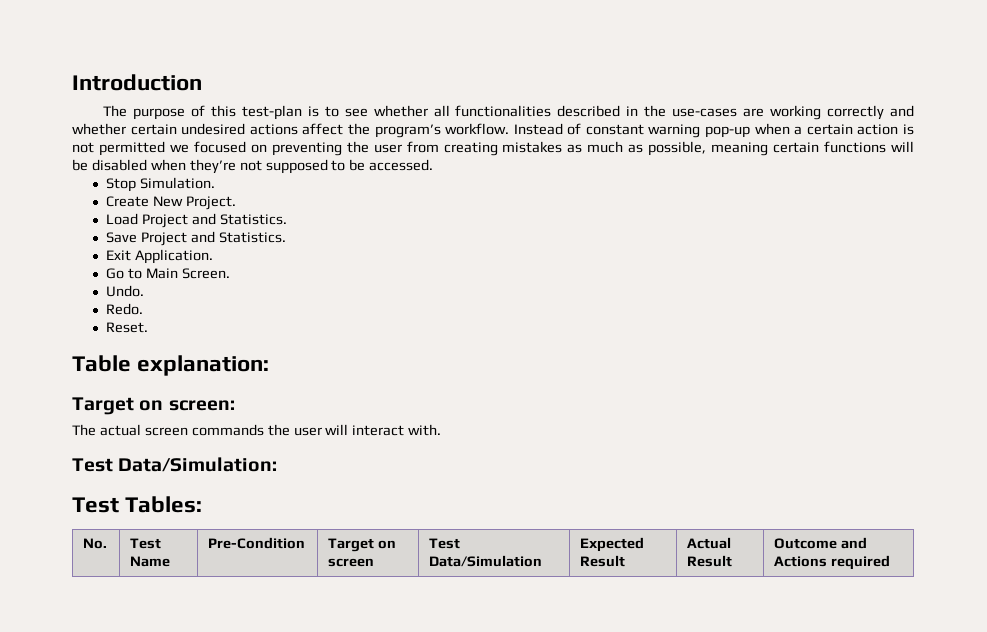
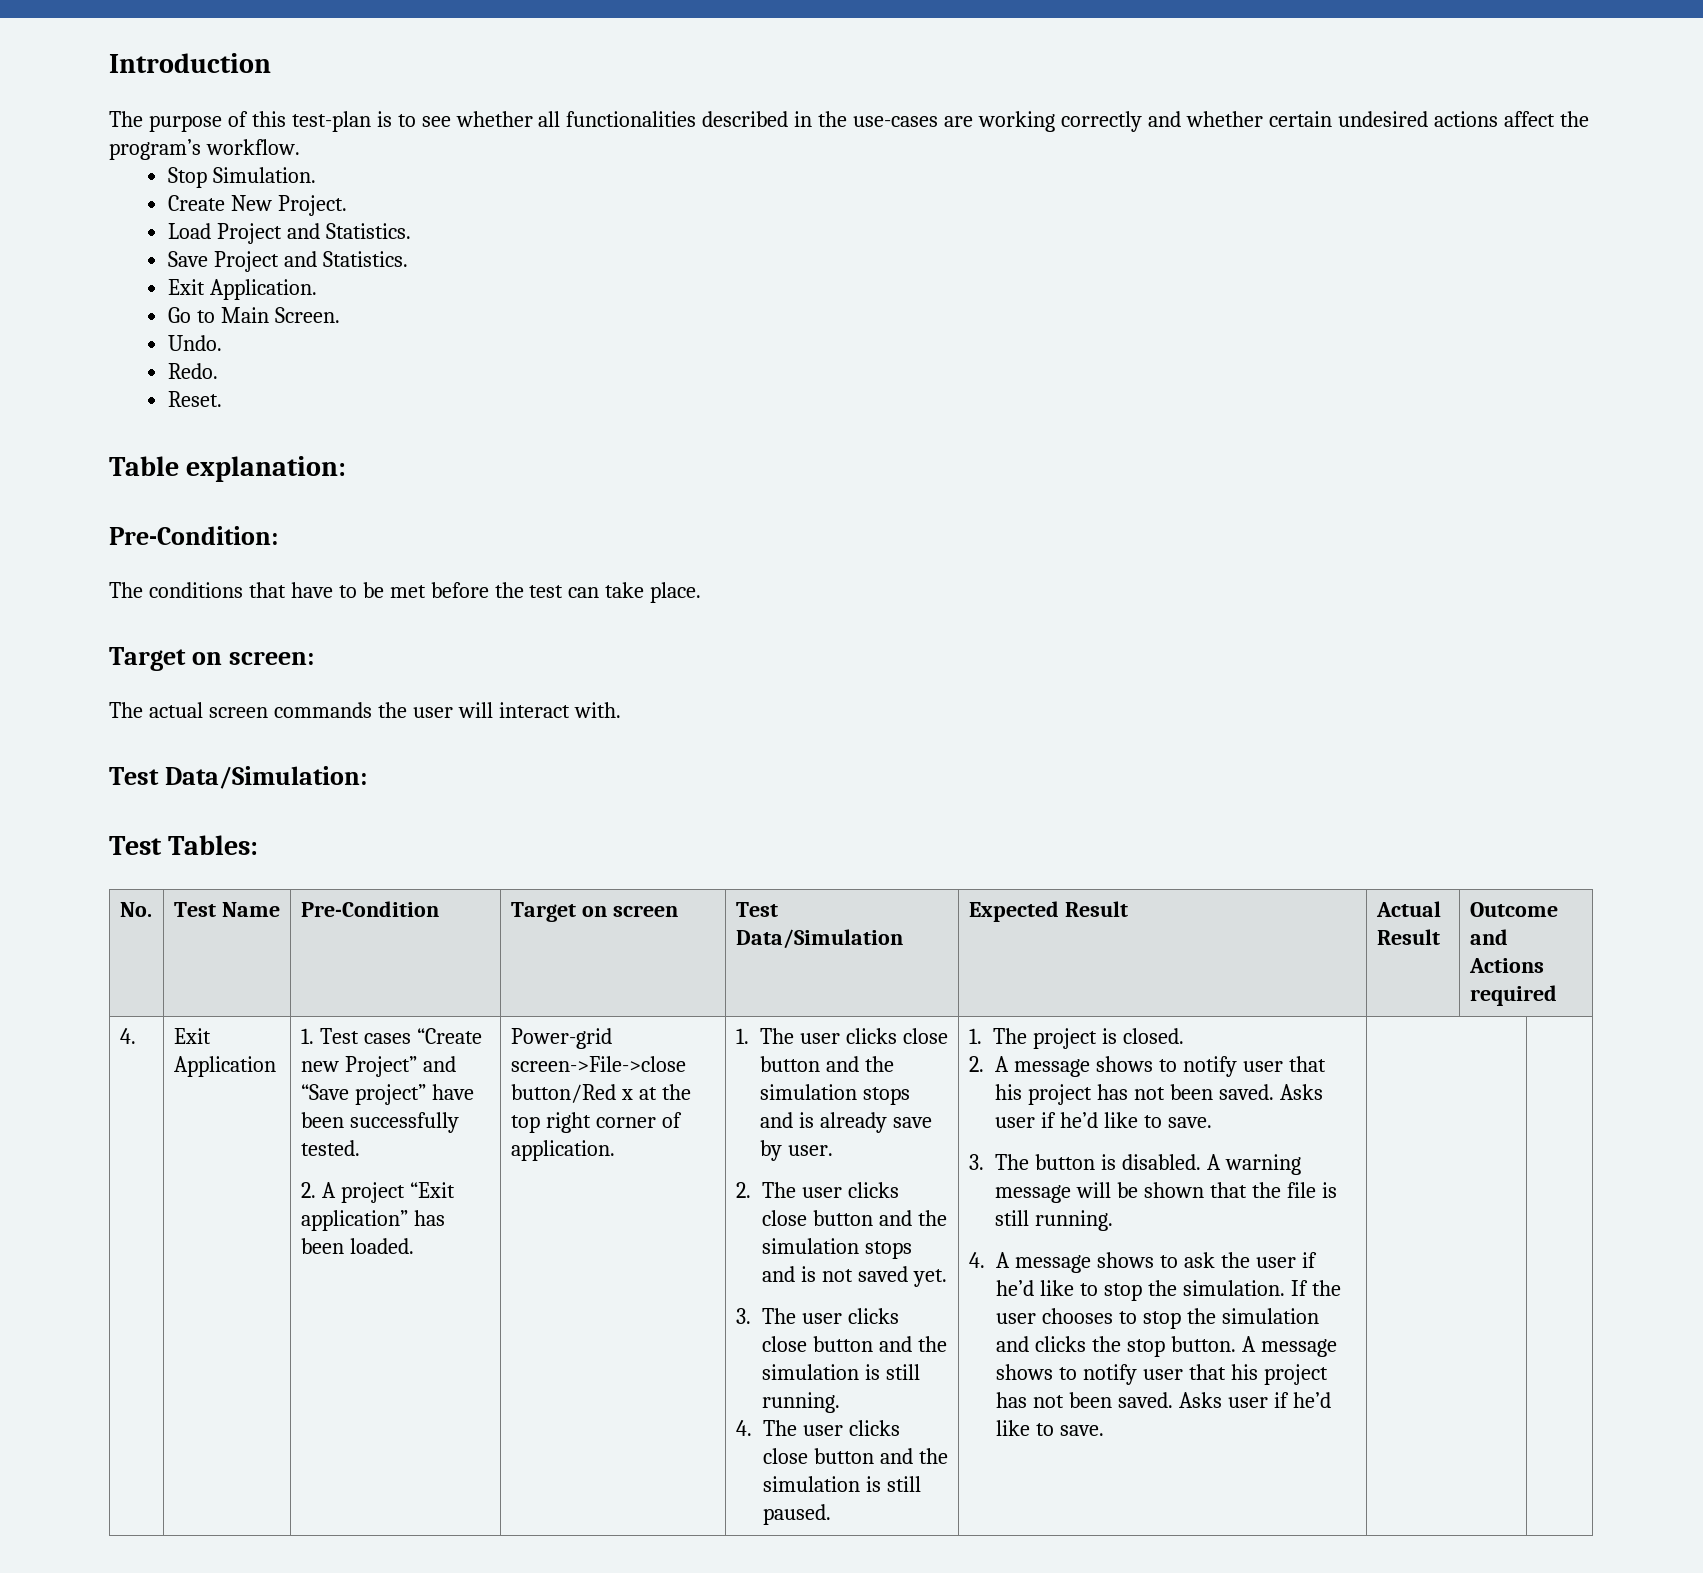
[513,123,915,138] [72,141,915,156] [72,159,434,174] Instead of constant warning pop-up when a certain action is not permitted we focused on preventing the user from creating mistakes as much as possible, meaning certain functions will be disabled when they’re not supposed to be accessed. -> (300, 147) none
(270, 365) none -> [109,526,278,545] [109,582,702,603] // Pre-Condition: // The conditions that have to be met before the test can take place.
(891, 562) none -> [119,1028,136,1044] [173,1028,211,1044] [173,1056,276,1077] [300,1028,482,1044] [300,1056,456,1077] [300,1084,474,1105] [300,1112,459,1133] [300,1140,360,1156] [300,1182,455,1203] [300,1210,445,1231] [300,1238,414,1254] [510,1028,612,1049] [510,1056,686,1072] [510,1084,691,1103] [510,1112,682,1133] [510,1140,615,1161] [735,1028,948,1044] [759,1056,894,1072] [759,1084,910,1105] [759,1112,932,1133] [759,1140,833,1161] [735,1182,899,1198] [761,1210,947,1226] [761,1238,912,1259] [761,1266,947,1287] [735,1308,899,1324] [761,1336,947,1352] [761,1364,920,1380] [761,1392,840,1413] [735,1420,900,1436] [762,1448,948,1464] [762,1476,921,1492] [762,1504,831,1525] [968,1028,1184,1049] [968,1056,1326,1077] [994,1084,1323,1105] [994,1112,1212,1128] [968,1154,1301,1175] [994,1182,1337,1203] [994,1210,1113,1231] [968,1252,1317,1273] [995,1280,1341,1301] [995,1308,1319,1329] [995,1336,1337,1357] [995,1364,1328,1385] [995,1392,1331,1408] [995,1420,1104,1436] // 4. | Exit Application | 1. Test cases “Create new Project” and “Save project” have been successfully tested. // 2. A project “Exit application” has been loaded. | Power-grid screen->File->close button/Red x at the top right corner of application. | 1. The user clicks close button and the simulation stops and is already save by user. // 2. The user clicks close button and the simulation stops and is not saved yet. // 3. The user clicks close button and the simulation is still running. // 4. The user clicks close button and the simulation is still paused. | 1. The project is closed. // 2. A message shows to notify user that his project has not been saved. Asks user if he’d like to save. // 3. The button is disabled. A warning message will be shown that the file is still running. // 4. A message shows to ask the user if he’d like to stop the simulation. If the user chooses to stop the simulation and clicks the stop button. A message shows to notify user that his project has not been saved. Asks user if he’d like to save. | |

